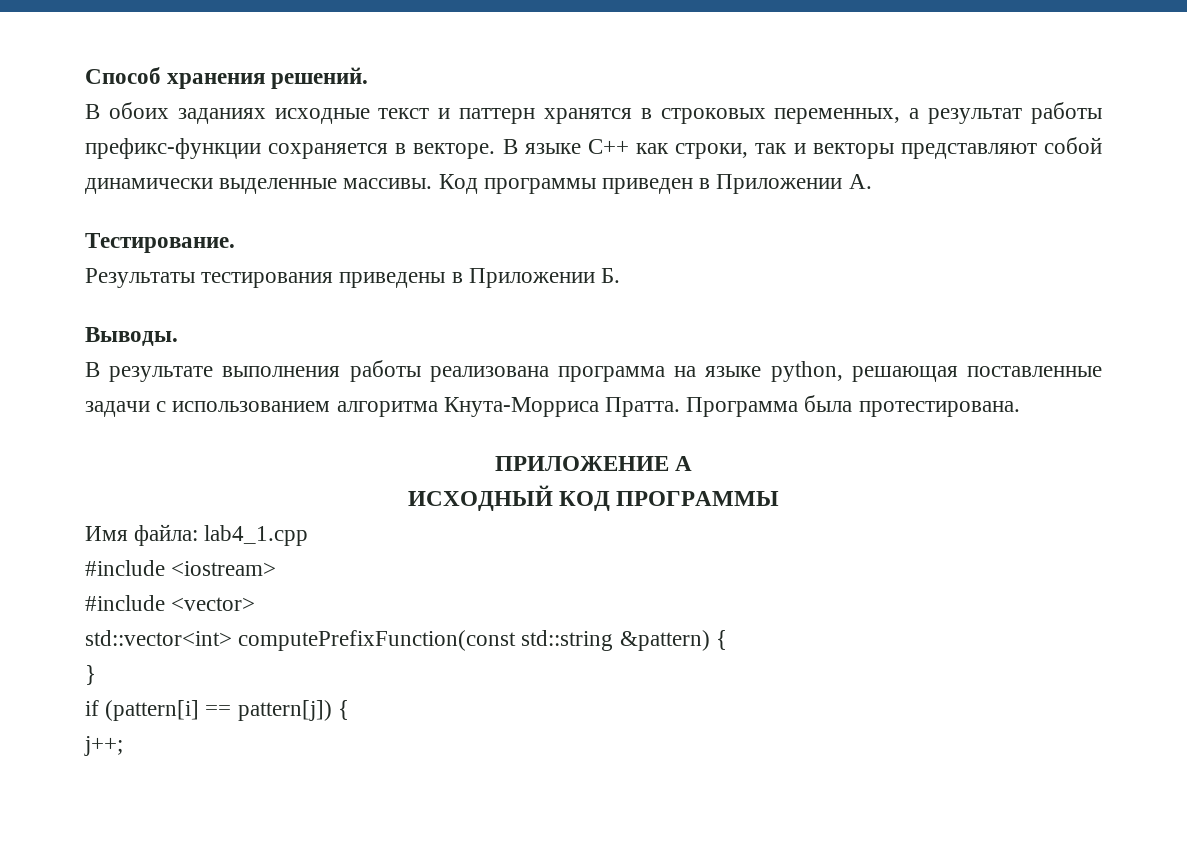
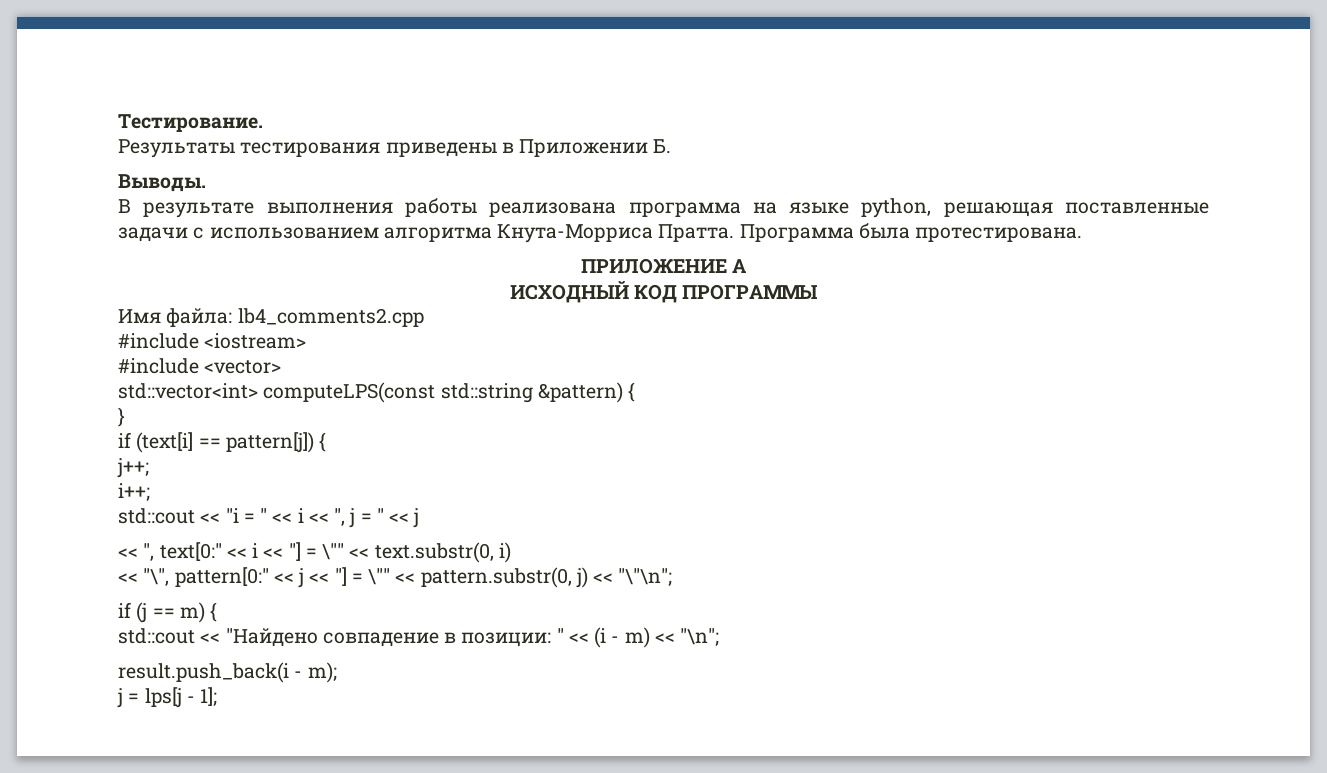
[85,67,369,89] [85,102,1102,124] [85,137,1103,159] [85,174,872,194] Способ хранения решений. // В обоих заданиях исходные текст и паттерн хранятся в строковых переменных, а результат работы префикс-функции сохраняется в векторе. В языке C++ как строки, так и векторы представляют собой динамически выделенные массивы. Код программы приведен в Приложении А. // -> (118, 123) none
[204,525,309,546] lab4_1.cpp -> [237,308,424,327] lb4_comments2.cpp
[238,630,517,651] computePrefixFunction(const -> [263,382,436,403] computeLPS(const
[105,700,200,721] (pattern[i] -> [136,432,194,453] (text[i]
(123, 746) none -> [118,483,150,501] [118,508,420,528] [118,542,511,563] [118,567,673,588] [118,602,218,623] [118,627,720,648] [118,662,337,683] [117,687,218,708] // i++; // std::cout << "i = " << i << ", j = " << j // << ", text[0:" << i << "] = \"" << text.substr(0, i) // << "\", pattern[0:" << j << "] = \"" << pattern.substr(0, j) << "\"\n"; // if (j == m) { // std::cout << "Найдено совпадение в позиции: " << (i - m) << "\n"; // result.push_back(i - m); // j = lps[j - 1];

